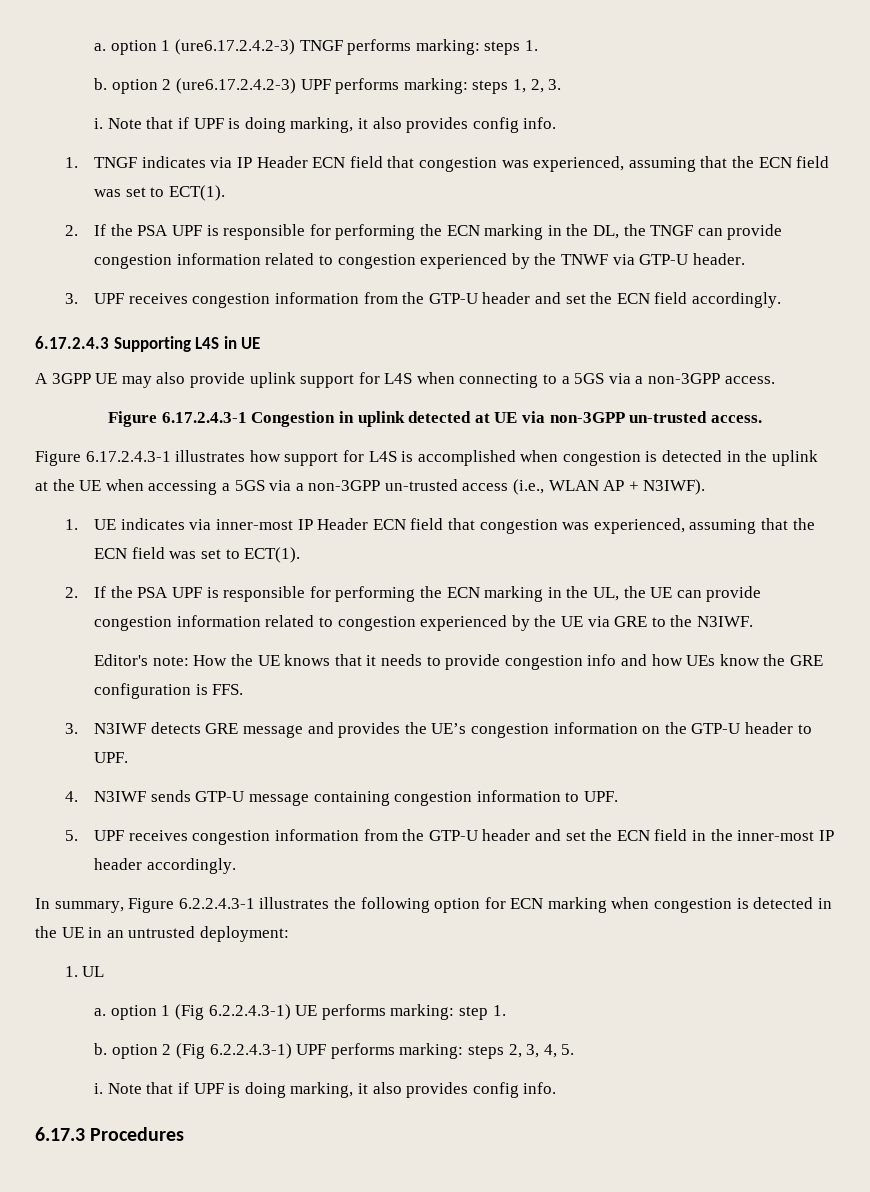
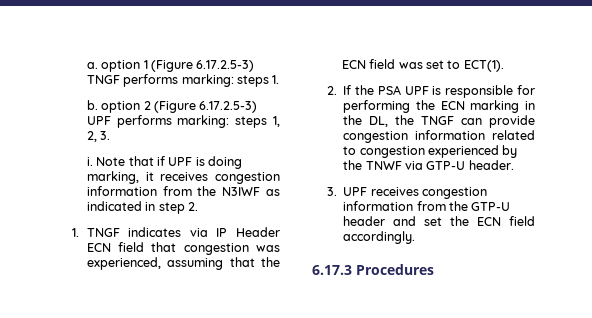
[94,39,296,55] a. option 1 (ure6.17.2.4.2-3) -> [86,60,255,72] a. option 1 (Figure 6.17.2.5-3)
[176,78,297,94] (ure6.17.2.4.2-3) -> [153,101,258,113] (Figure 6.17.2.5-3)
[372,117,557,133] also provides config info. -> [160,172,280,184] [86,186,280,196] [86,201,198,214] receives congestion information from the N3IWF as indicated in step 2.
[35,336,261,352] [35,372,775,388] [108,411,762,427] [35,450,818,466] [35,479,706,495] [64,518,815,534] [94,547,301,563] [64,586,762,602] [94,615,753,631] [94,654,823,670] [94,683,244,699] [64,722,812,738] [94,752,129,763] [64,790,618,806] [64,829,834,845] [94,858,236,874] [35,897,832,913] [35,926,289,942] [64,966,105,977] [94,1004,506,1020] [94,1043,575,1059] [94,1082,557,1098] // 6.17.2.4.3 Supporting L4S in UE // A 3GPP UE may also provide uplink support for L4S when connecting to a 5GS via a non-3GPP access. // Figure 6.17.2.4.3-1 Congestion in uplink detected at UE via non-3GPP un-trusted access. // Figure 6.17.2.4.3-1 illustrates how support for L4S is accomplished when congestion is detected in the uplink at the UE when accessing a 5GS via a non-3GPP un-trusted access (i.e., WLAN AP + N3IWF). // 1. UE indicates via inner-most IP Header ECN field that congestion was experienced, assuming that the ECN field was set to ECT(1). // 2. If the PSA UPF is responsible for performing the ECN marking in the UL, the UE can provide congestion information related to congestion experienced by the UE via GRE to the N3IWF. // Editor's note: How the UE knows that it needs to provide congestion info and how UEs know the GRE configuration is FFS. // 3. N3IWF detects GRE message and provides the UE’s congestion information on the GTP-U header to UPF. // 4. N3IWF sends GTP-U message containing congestion information to UPF. // 5. UPF receives congestion information from the GTP-U header and set the ECN field in the inner-most IP header accordingly. // In summary, Figure 6.2.2.4.3-1 illustrates the following option for ECN marking when congestion is detected in the UE in an untrusted deployment: // 1. UL // a. option 1 (Fig 6.2.2.4.3-1) UE performs marking: step 1. // b. option 2 (Fig 6.2.2.4.3-1) UPF performs marking: steps 2, 3, 4, 5. // i. Note that if UPF is doing marking, it also provides config info. -> (416, 237) none

